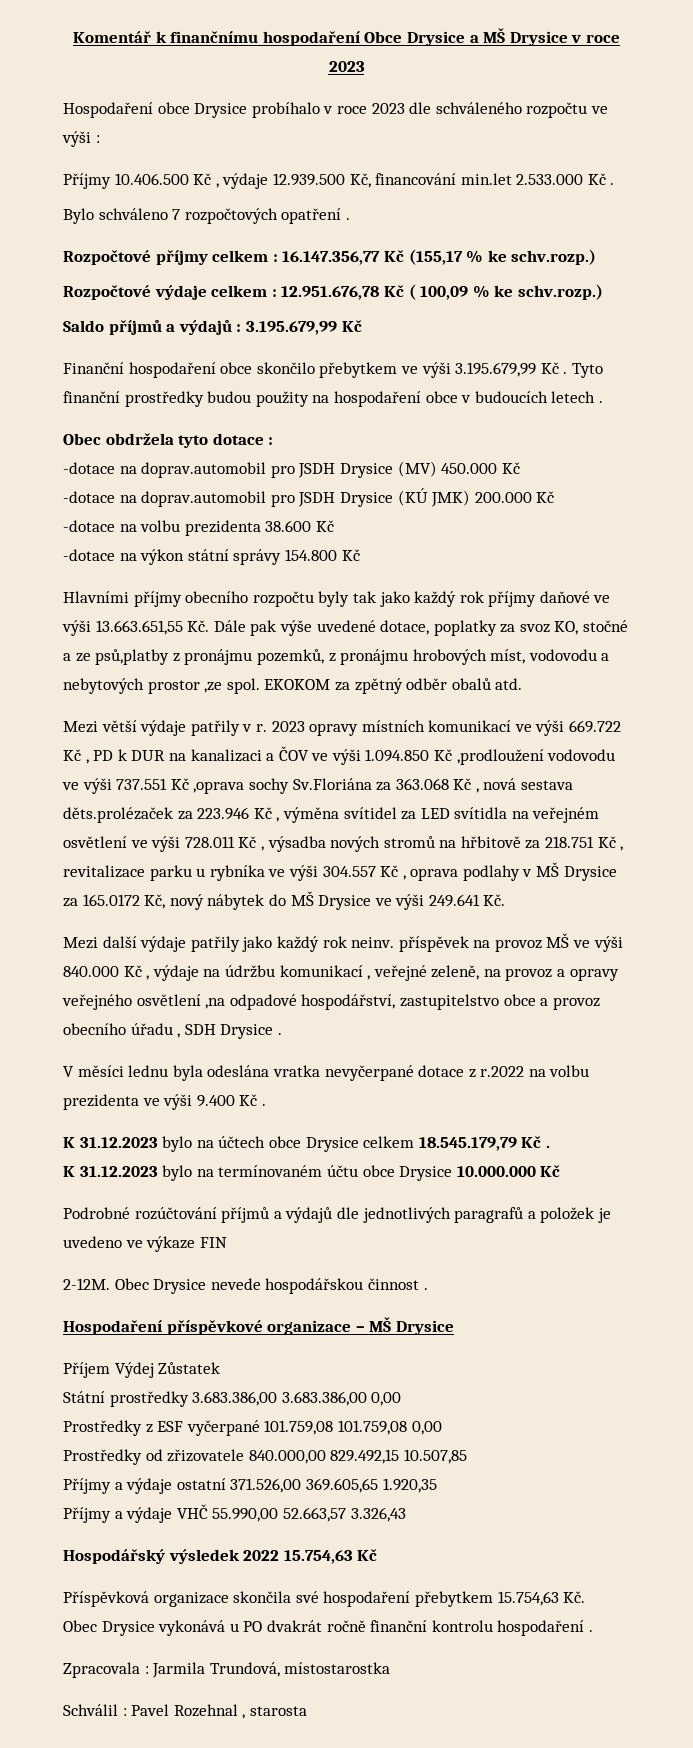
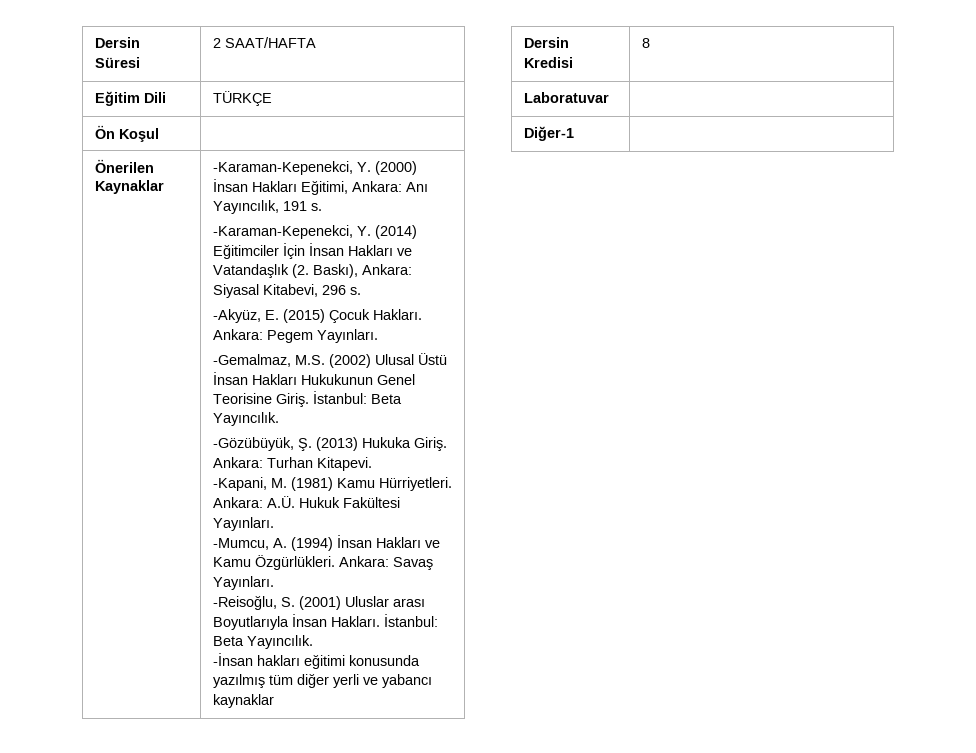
[73,28,620,46] [328,61,365,72] [63,102,608,118] [62,131,100,147] [63,173,615,189] [63,208,350,224] [63,249,597,265] [63,284,603,300] [63,320,362,335] [63,362,603,378] [63,391,603,407] [63,433,274,448] [63,461,520,478] [63,488,555,507] [63,520,334,536] [63,549,360,565] [63,591,611,607] [62,620,629,636] [63,649,610,665] [63,678,523,694] [63,720,622,736] [63,746,616,765] [62,778,574,794] [63,807,600,823] [63,836,624,852] [63,862,617,881] [63,891,506,910] [63,933,623,952] [63,965,619,981] [62,994,600,1010] [63,1023,282,1039] [63,1065,590,1081] [63,1094,266,1110] [63,1136,550,1152] [63,1165,561,1181] [63,1207,611,1223] [63,1236,227,1252] [63,1278,428,1294] [63,1317,454,1335] [63,1362,221,1378] [63,1391,402,1407] [63,1420,442,1436] [63,1449,467,1465] [63,1478,437,1494] [63,1504,406,1523] [63,1549,378,1564] [63,1591,586,1607] [63,1620,593,1636] [63,1662,391,1678] [63,1704,307,1719] Komentář k finančnímu hospodaření Obce Drysice a MŠ Drysice v roce 2023 // Hospodaření obce Drysice probíhalo v roce 2023 dle schváleného rozpočtu ve výši : // Příjmy 10.406.500 Kč , výdaje 12.939.500 Kč, financování min.let 2.533.000 Kč . // Bylo schváleno 7 rozpočtových opatření . // Rozpočtové příjmy celkem : 16.147.356,77 Kč (155,17 % ke schv.rozp.) // Rozpočtové výdaje celkem : 12.951.676,78 Kč ( 100,09 % ke schv.rozp.) // Saldo příjmů a výdajů : 3.195.679,99 Kč // Finanční hospodaření obce skončilo přebytkem ve výši 3.195.679,99 Kč . Tyto finanční prostředky budou použity na hospodaření obce v budoucích letech . // Obec obdržela tyto dotace : // -dotace na doprav.automobil pro JSDH Drysice (MV) 450.000 Kč // -dotace na doprav.automobil pro JSDH Drysice (KÚ JMK) 200.000 Kč // -dotace na volbu prezidenta 38.600 Kč // -dotace na výkon státní správy 154.800 Kč // Hlavními příjmy obecního rozpočtu byly tak jako každý rok příjmy daňové ve výši 13.663.651,55 Kč. Dále pak výše uvedené dotace, poplatky za svoz KO, stočné a ze psů,platby z pronájmu pozemků, z pronájmu hrobových míst, vodovodu a nebytových prostor ,ze spol. EKOKOM za zpětný odběr obalů atd. // Mezi větší výdaje patřily v r. 2023 opravy místních komunikací ve výši 669.722 Kč , PD k DUR na kanalizaci a ČOV ve výši 1.094.850 Kč ,prodloužení vodovodu ve výši 737.551 Kč ,oprava sochy Sv.Floriána za 363.068 Kč , nová sestava děts.prolézaček za 223.946 Kč , výměna svítidel za LED svítidla na veřejném osvětlení ve výši 728.011 Kč , výsadba nových stromů na hřbitově za 218.751 Kč , revitalizace parku u rybníka ve výši 304.557 Kč , oprava podlahy v MŠ Drysice za 165.0172 Kč, nový nábytek do MŠ Drysice ve výši 249.641 Kč. // Mezi další výdaje patřily jako každý rok neinv. příspěvek na provoz MŠ ve výši 840.000 Kč , výdaje na údržbu komunikací , veřejné zeleně, na provoz a opravy veřejného osvětlení ,na odpadové hospodářství, zastupitelstvo obce a provoz obecního úřadu , SDH Drysice . // V měsíci lednu byla odeslána vratka nevyčerpané dotace z r.2022 na volbu prezidenta ve výši 9.400 Kč . // K 31.12.2023 bylo na účtech obce Drysice celkem 18.545.179,79 Kč . // K 31.12.2023 bylo na termínovaném účtu obce Drysice 10.000.000 Kč // Podrobné rozúčtování příjmů a výdajů dle jednotlivých paragrafů a položek je uvedeno ve výkaze FIN // 2-12M. Obec Drysice nevede hospodářskou činnost . // Hospodaření příspěvkové organizace – MŠ Drysice // Příjem Výdej Zůstatek // Státní prostředky 3.683.386,00 3.683.386,00 0,00 // Prostředky z ESF vyčerpané 101.759,08 101.759,08 0,00 // Prostředky od zřizovatele 840.000,00 829.492,15 10.507,85 // Příjmy a výdaje ostatní 371.526,00 369.605,65 1.920,35 // Příjmy a výdaje VHČ 55.990,00 52.663,57 3.326,43 // Hospodářský výsledek 2022 15.754,63 Kč // Příspěvková organizace skončila své hospodaření přebytkem 15.754,63 Kč. // Obec Drysice vykonává u PO dvakrát ročně finanční kontrolu hospodaření . // Zpracovala : Jarmila Trundová, místostarostka // Schválil : Pavel Rozehnal , starosta -> [94,37,140,48] [94,57,140,68] [212,37,316,48] [94,91,166,106] [212,91,272,106] [94,125,159,142] [94,159,154,173] [94,180,164,194] [212,161,417,175] [212,179,428,195] [212,200,322,214] [212,225,417,239] [212,243,412,259] [212,264,412,278] [212,284,361,298] [212,309,422,323] [212,329,378,343] [212,353,447,368] [212,372,415,385] [212,391,402,407] [212,412,279,426] [212,437,447,451] [212,457,372,471] [212,477,452,491] [212,496,400,508] [212,517,274,531] [212,535,440,551] [212,555,433,570] [212,576,274,590] [212,595,425,610] [212,614,438,630] [212,635,313,649] [212,653,420,669] [212,673,432,688] [212,694,274,708] [523,37,569,48] [523,57,573,68] [641,38,650,48] [523,92,609,103] [523,126,574,141] Dersin Süresi | 2 SAAT/HAFTA // Eğitim Dili | TÜRKÇE // Ön Koşul | // Önerilen Kaynaklar | -Karaman-Kepenekci, Y. (2000) İnsan Hakları Eğitimi, Ankara: Anı Yayıncılık, 191 s. // -Karaman-Kepenekci, Y. (2014) Eğitimciler İçin İnsan Hakları ve Vatandaşlık (2. Baskı), Ankara: Siyasal Kitabevi, 296 s. // -Akyüz, E. (2015) Çocuk Hakları. Ankara: Pegem Yayınları. // -Gemalmaz, M.S. (2002) Ulusal Üstü İnsan Hakları Hukukunun Genel Teorisine Giriş. İstanbul: Beta Yayıncılık. // -Gözübüyük, Ş. (2013) Hukuka Giriş. Ankara: Turhan Kitapevi. // -Kapani, M. (1981) Kamu Hürriyetleri. Ankara: A.Ü. Hukuk Fakültesi Yayınları. // -Mumcu, A. (1994) İnsan Hakları ve Kamu Özgürlükleri. Ankara: Savaş Yayınları. // -Reisoğlu, S. (2001) Uluslar arası Boyutlarıyla İnsan Hakları. İstanbul: Beta Yayıncılık. // -İnsan hakları eğitimi konusunda yazılmış tüm diğer yerli ve yabancı kaynaklar // Dersin Kredisi | 8 // Laboratuvar | // Diğer-1 |

